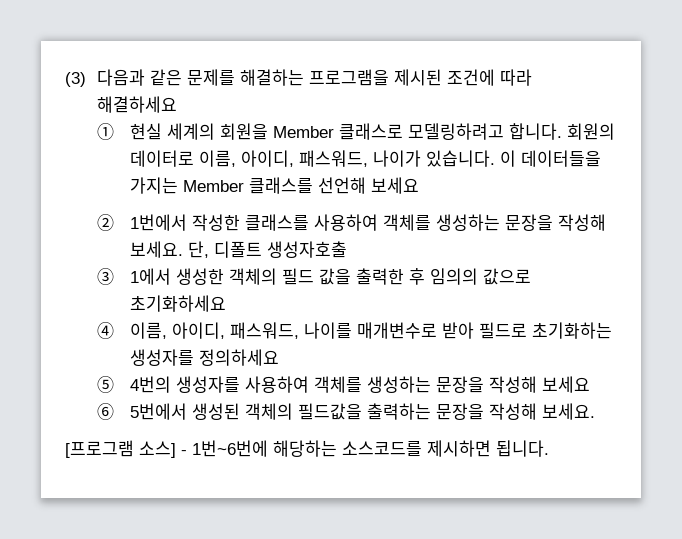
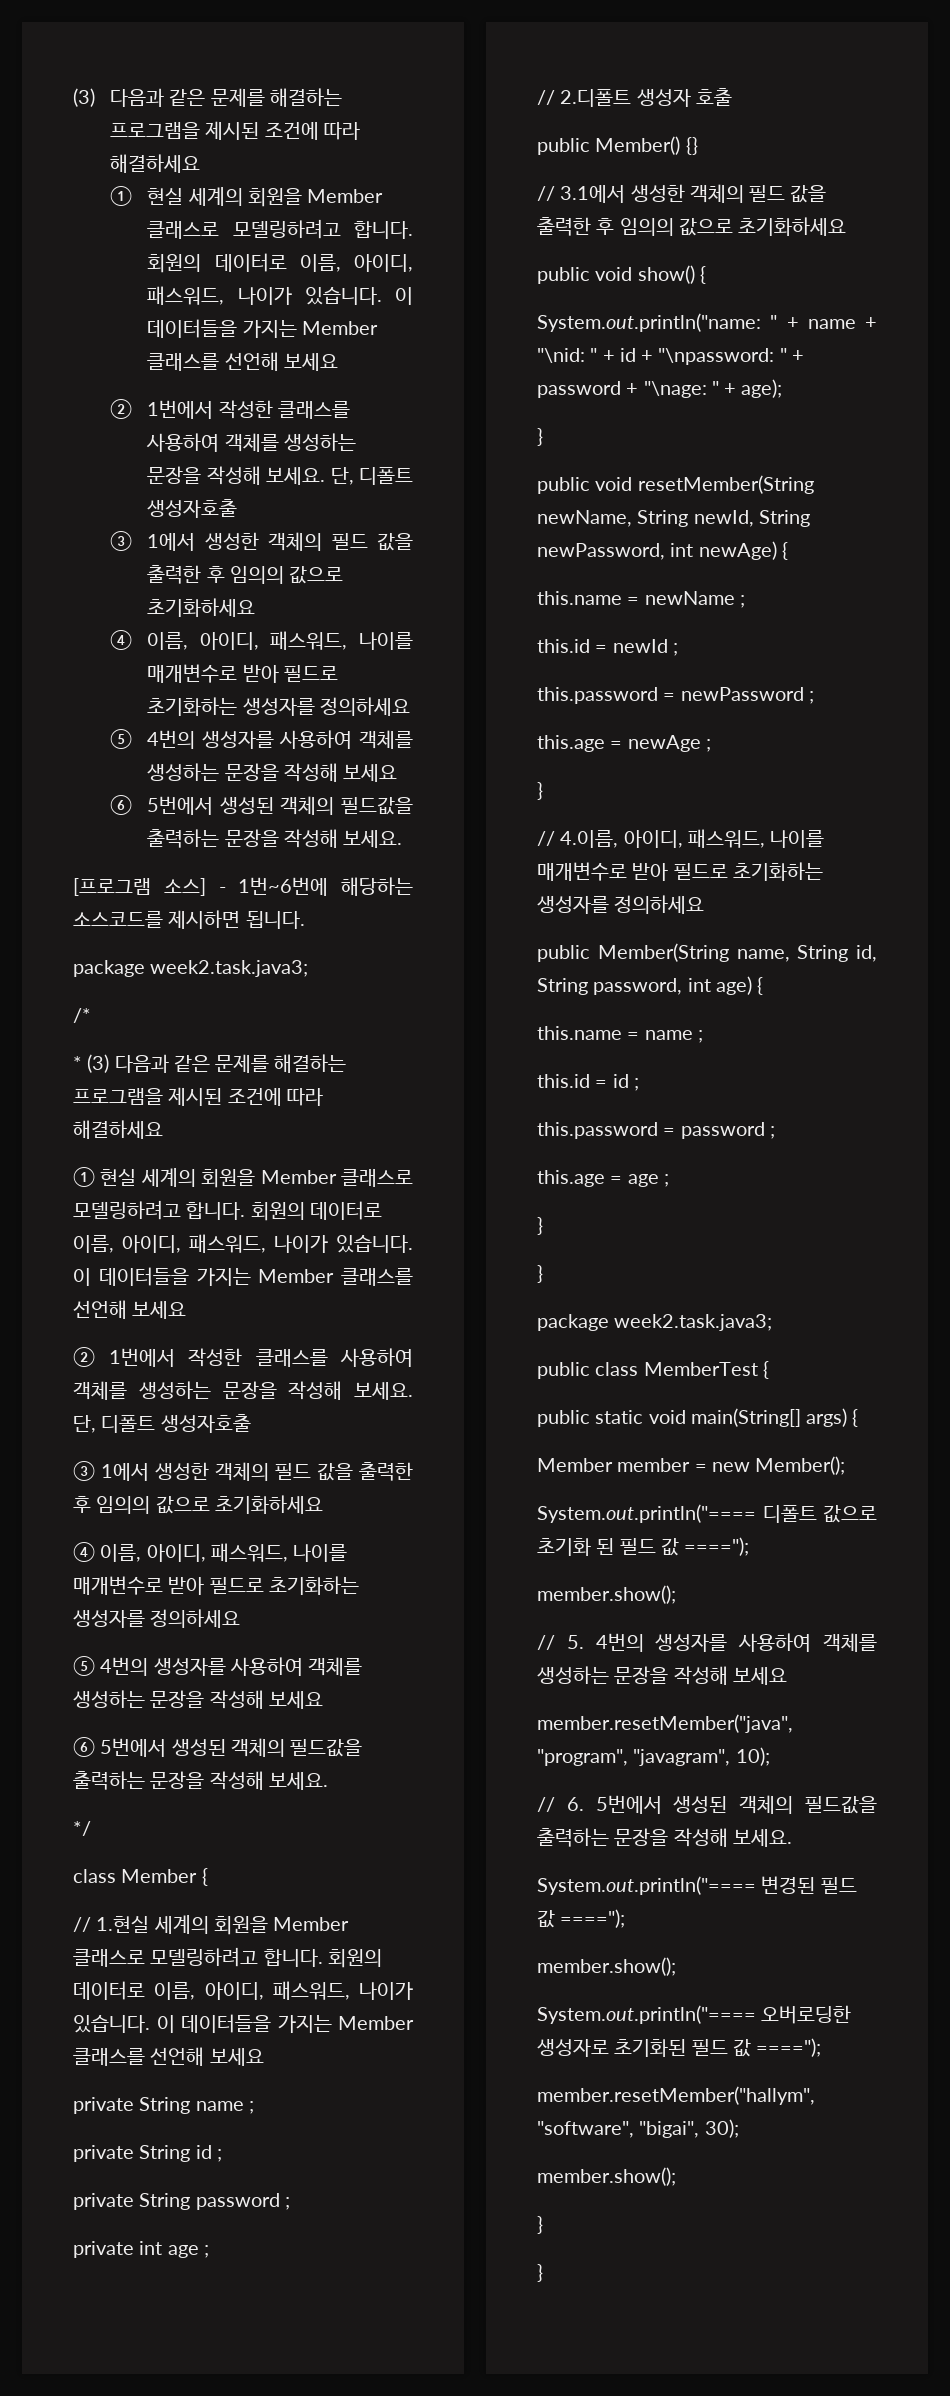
(549, 448) none -> [73,960,309,977] [73,1008,91,1023] [73,1054,347,1073] [73,1087,323,1106] [73,1120,163,1139] [73,1167,413,1188] [73,1200,382,1221] [73,1234,413,1253] [73,1267,413,1286] [73,1300,187,1319] [73,1347,413,1367] [73,1381,413,1400] [73,1414,251,1433] [73,1461,413,1481] [73,1495,323,1514] [73,1542,348,1562] [73,1576,359,1595] [73,1609,241,1628] [73,1656,363,1676] [73,1690,323,1709] [73,1737,363,1757] [73,1771,328,1790] [73,1821,91,1836] [73,1868,208,1886] [73,1915,350,1935] [73,1947,382,1968] [73,1981,413,2000] [73,2014,414,2033] [73,2047,264,2066] [73,2097,254,2114] [73,2145,222,2162] [73,2193,290,2210] [73,2241,209,2258] [537,88,732,107] [537,136,698,155] [537,184,827,203] [537,217,847,236] [537,265,706,284] [537,313,877,332] [537,348,804,365] [537,379,783,398] [537,428,543,446] [537,475,814,494] [537,510,810,527] [537,541,788,560] [537,591,745,608] [537,639,678,656] [537,687,814,704] [537,735,711,752] [537,782,543,800] [537,829,825,848] [537,862,823,881] [537,895,705,914] [537,943,877,962] [537,976,764,995] [537,1026,703,1043] [537,1074,639,1091] [537,1122,775,1139] [537,1170,669,1187] [537,1217,543,1235] [537,1265,543,1283] [537,1314,773,1331] [537,1361,769,1379] [537,1408,859,1427] [537,1456,846,1475] [537,1504,877,1523] [537,1537,750,1556] [537,1585,676,1604] [537,1633,877,1652] [537,1666,787,1685] [537,1714,793,1733] [537,1747,770,1766] [537,1795,877,1814] [537,1828,792,1847] [537,1876,857,1895] [537,1909,626,1928] [537,1957,676,1976] [537,2005,852,2024] [537,2038,822,2057] [537,2086,815,2105] [537,2119,739,2138] [537,2167,676,2186] [537,2216,543,2234] [537,2264,543,2282] // package week2.task.java3; // /* // * (3) 다음과 같은 문제를 해결하는 프로그램을 제시된 조건에 따라 해결하세요 // ① 현실 세계의 회원을 Member 클래스로 모델링하려고 합니다. 회원의 데이터로 이름, 아이디, 패스워드, 나이가 있습니다. 이 데이터들을 가지는 Member 클래스를 선언해 보세요 // ② 1번에서 작성한 클래스를 사용하여 객체를 생성하는 문장을 작성해 보세요. 단, 디폴트 생성자호출 // ③ 1에서 생성한 객체의 필드 값을 출력한 후 임의의 값으로 초기화하세요 // ④ 이름, 아이디, 패스워드, 나이를 매개변수로 받아 필드로 초기화하는 생성자를 정의하세요 // ⑤ 4번의 생성자를 사용하여 객체를 생성하는 문장을 작성해 보세요 // ⑥ 5번에서 생성된 객체의 필드값을 출력하는 문장을 작성해 보세요. // */ // class Member { // // 1.현실 세계의 회원을 Member 클래스로 모델링하려고 합니다. 회원의 데이터로 이름, 아이디, 패스워드, 나이가 있습니다. 이 데이터들을 가지는 Member 클래스를 선언해 보세요 // private String name ; // private String id ; // private String password ; // private int age ; // // 2.디폴트 생성자 호출 // public Member() {} // // 3.1에서 생성한 객체의 필드 값을 출력한 후 임의의 값으로 초기화하세요 // public void show() { // System.out.println("name: " + name + "\nid: " + id + "\npassword: " + password + "\nage: " + age); // } // public void resetMember(String newName, String newId, String newPassword, int newAge) { // this.name = newName ; // this.id = newId ; // this.password = newPassword ; // this.age = newAge ; // } // // 4.이름, 아이디, 패스워드, 나이를 매개변수로 받아 필드로 초기화하는 생성자를 정의하세요 // public Member(String name, String id, String password, int age) { // this.name = name ; // this.id = id ; // this.password = password ; // this.age = age ; // } // } // package week2.task.java3; // public class MemberTest { // public static void main(String[] args) { // Member member = new Member(); // System.out.println("==== 디폴트 값으로 초기화 된 필드 값 ===="); // member.show(); // // 5. 4번의 생성자를 사용하여 객체를 생성하는 문장을 작성해 보세요 // member.resetMember("java", "program", "javagram", 10); // // 6. 5번에서 생성된 객체의 필드값을 출력하는 문장을 작성해 보세요. // System.out.println("==== 변경된 필드 값 ===="); // member.show(); // System.out.println("==== 오버로딩한 생성자로 초기화된 필드 값 ===="); // member.resetMember("hallym", "software", "bigai", 30); // member.show(); // } // }

